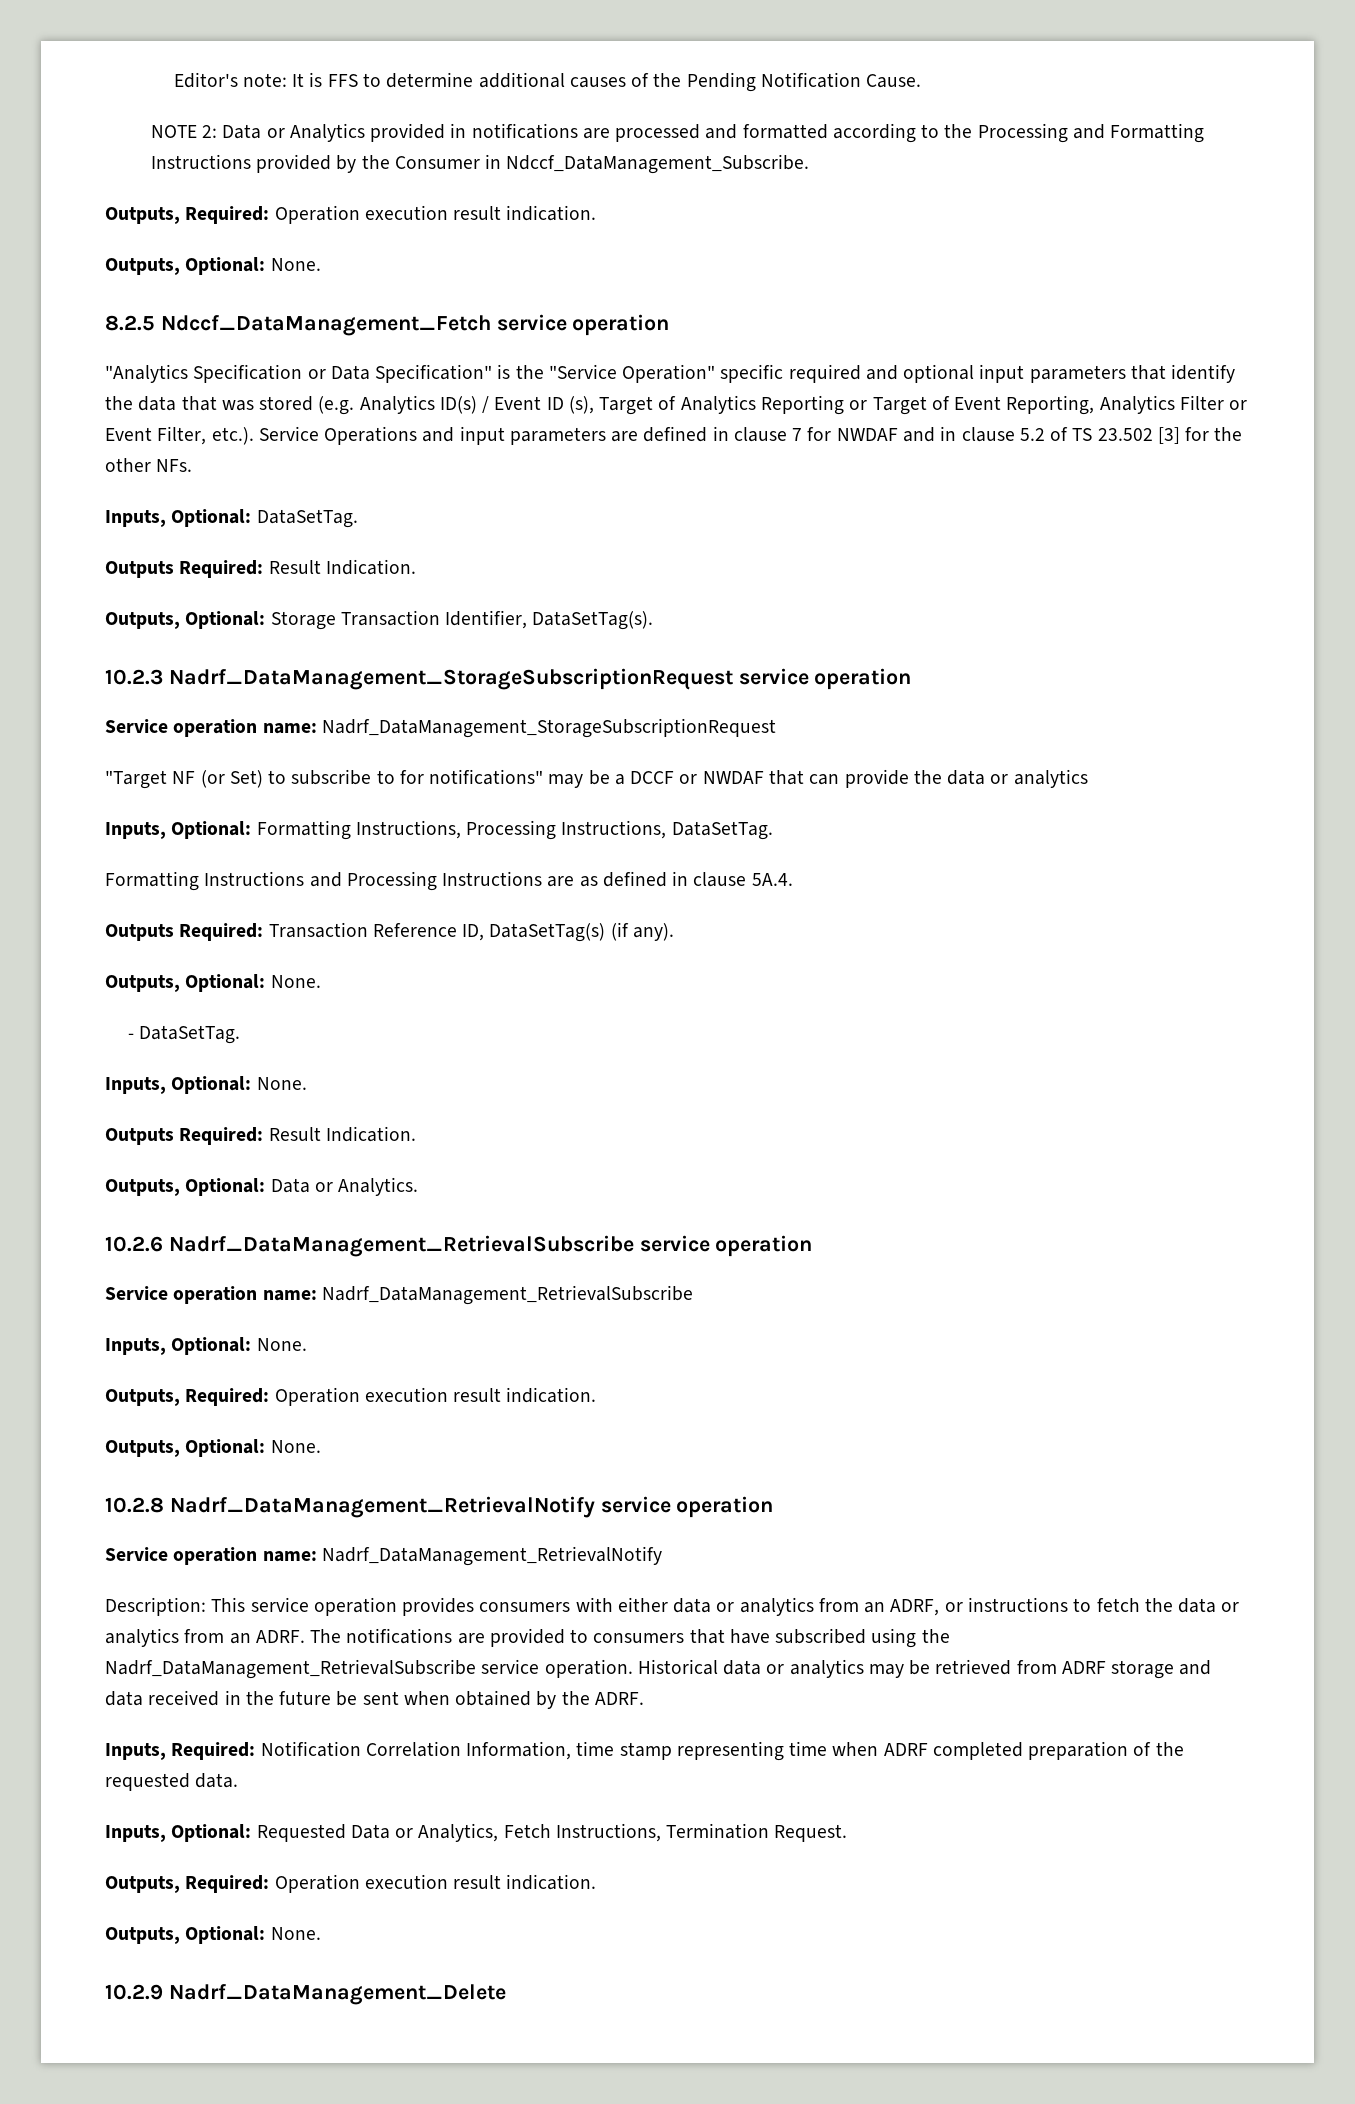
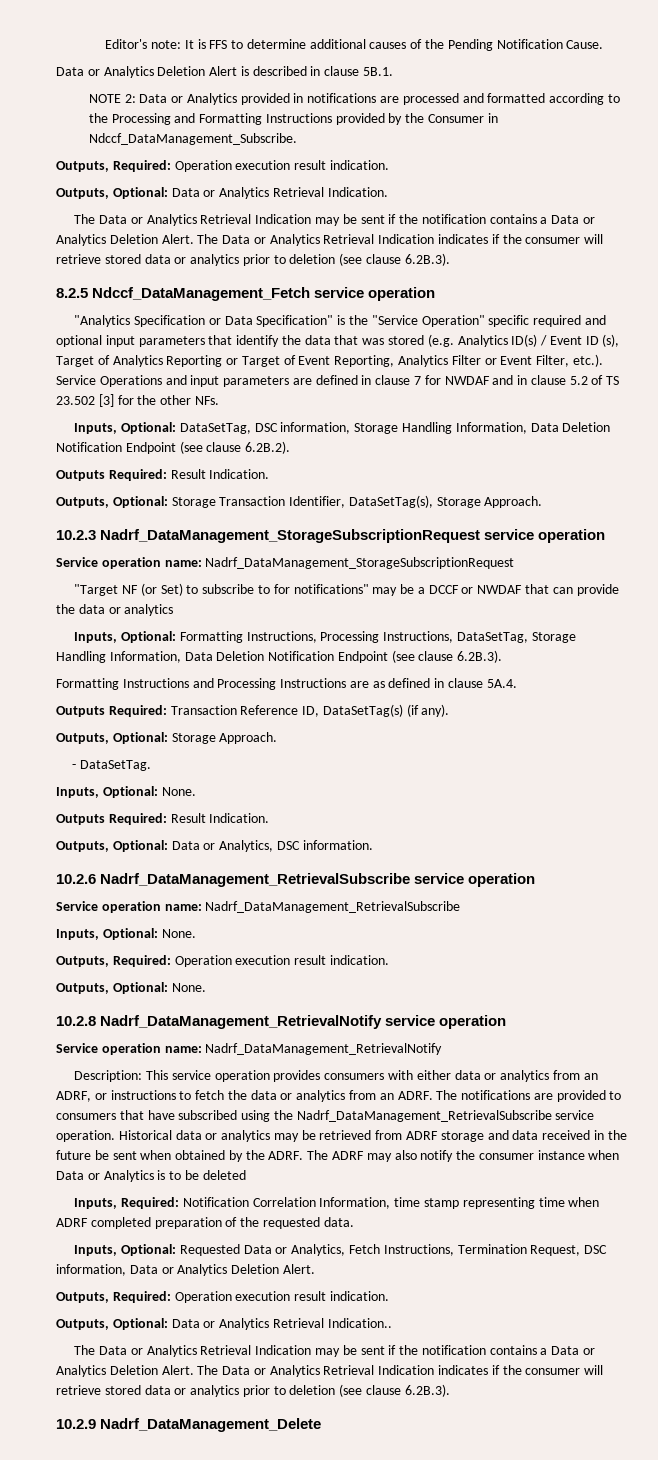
(922, 81) none -> [56,66,394,78] // Data or Analytics Deletion Alert is described in clause 5B.1.
[270,258,321,271] None. -> [171,187,388,199] [74,214,596,226] [56,234,604,246] [56,253,450,266] Data or Analytics Retrieval Indication. // The Data or Analytics Retrieval Indication may be sent if the notification contains a Data or Analytics Deletion Alert. The Data or Analytics Retrieval Indication indicates if the consumer will retrieve stored data or analytics prior to deletion (see clause 6.2B.3).
[256,509,358,528] DataSetTag. -> [179,422,611,434] [56,441,291,454] DataSetTag, DSC information, Storage Handling Information, Data Deletion Notification Endpoint (see clause 6.2B.2).
[532,611,654,630] DataSetTag(s). -> [348,495,543,508] DataSetTag(s), Storage Approach.
[671,821,773,840] DataSetTag. -> [457,632,576,643] [56,650,503,663] DataSetTag, Storage Handling Information, Data Deletion Notification Endpoint (see clause 6.2B.3).
[270,975,321,988] None. -> [171,732,278,744] Storage Approach.
[338,1177,419,1196] Analytics. -> [219,840,373,852] Analytics, DSC information.
(644, 1698) none -> [307,1150,620,1162] [56,1170,246,1182] The ADRF may also notify the consumer instance when Data or Analytics is to be deleted
[774,1824,848,1842] [105,1874,597,1893] [105,1926,321,1944] Request. // Outputs, Required: Operation execution result indication. // Outputs, Optional: None. -> [530,1245,608,1256] [56,1264,315,1276] [56,1291,389,1303] [56,1318,392,1330] [74,1345,596,1357] [56,1365,604,1377] [56,1384,450,1397] Request, DSC information, Data or Analytics Deletion Alert. // Outputs, Required: Operation execution result indication. // Outputs, Optional: Data or Analytics Retrieval Indication.. // The Data or Analytics Retrieval Indication may be sent if the notification contains a Data or Analytics Deletion Alert. The Data or Analytics Retrieval Indication indicates if the consumer will retrieve stored data or analytics prior to deletion (see clause 6.2B.3).

